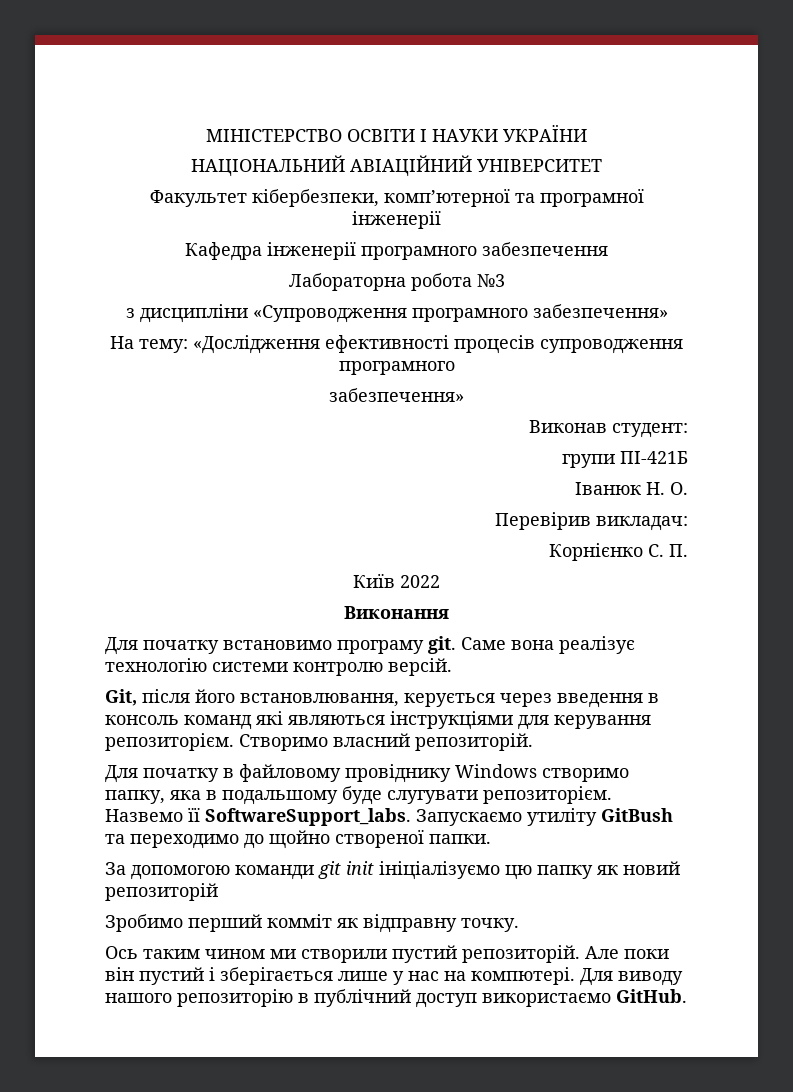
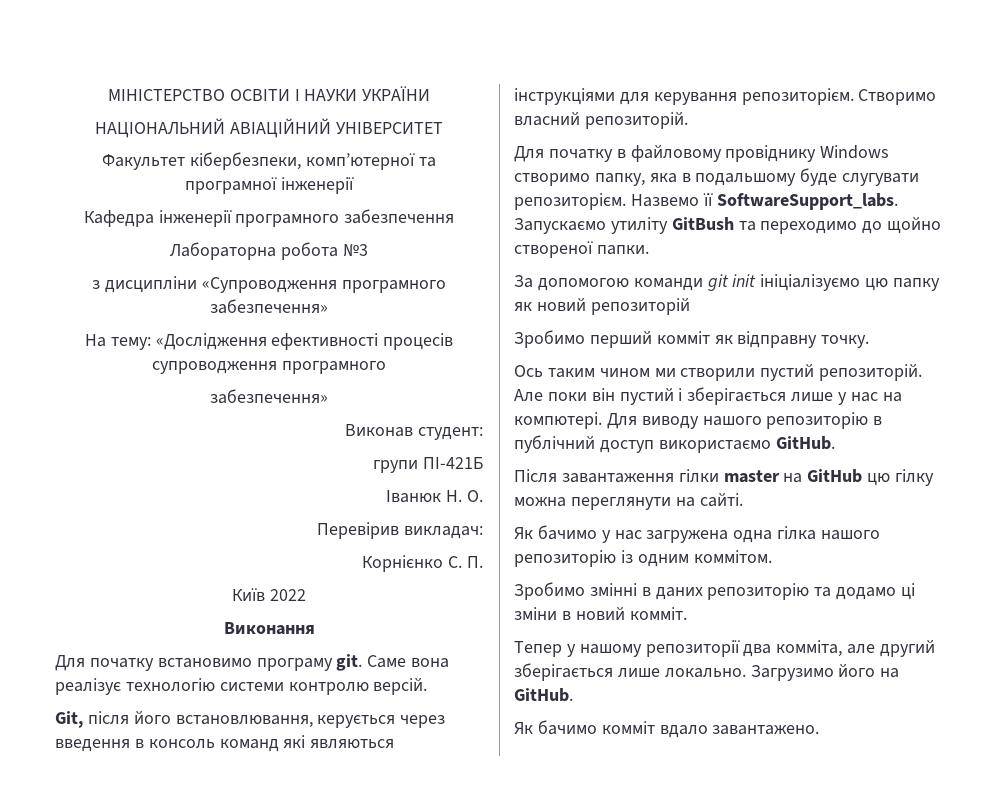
(687, 996) none -> [514,469,935,486] [514,493,743,510] [514,525,881,543] [514,550,772,567] [514,582,916,600] [514,607,687,620] [514,640,936,657] [514,663,900,681] [514,688,573,702] [514,720,820,738] // Після завантаження гілки master на GitHub цю гілку можна переглянути на сайті. // Як бачимо у нас загружена одна гілка нашого репозиторію із одним коммітом. // Зробимо змінні в даних репозиторію та додамо ці зміни в новий комміт. // Тепер у нашому репозиторії два комміта, але другий зберігається лише локально. Загрузимо його на GitHub. // Як бачимо комміт вдало завантажено.

